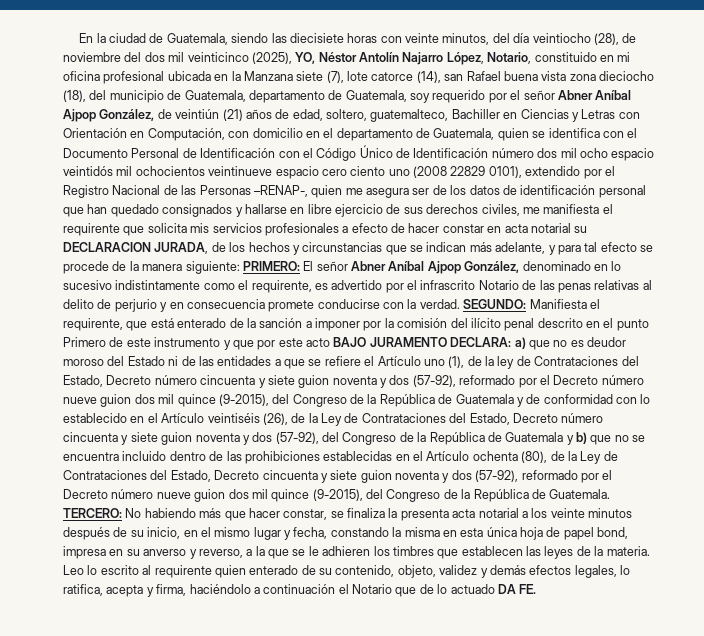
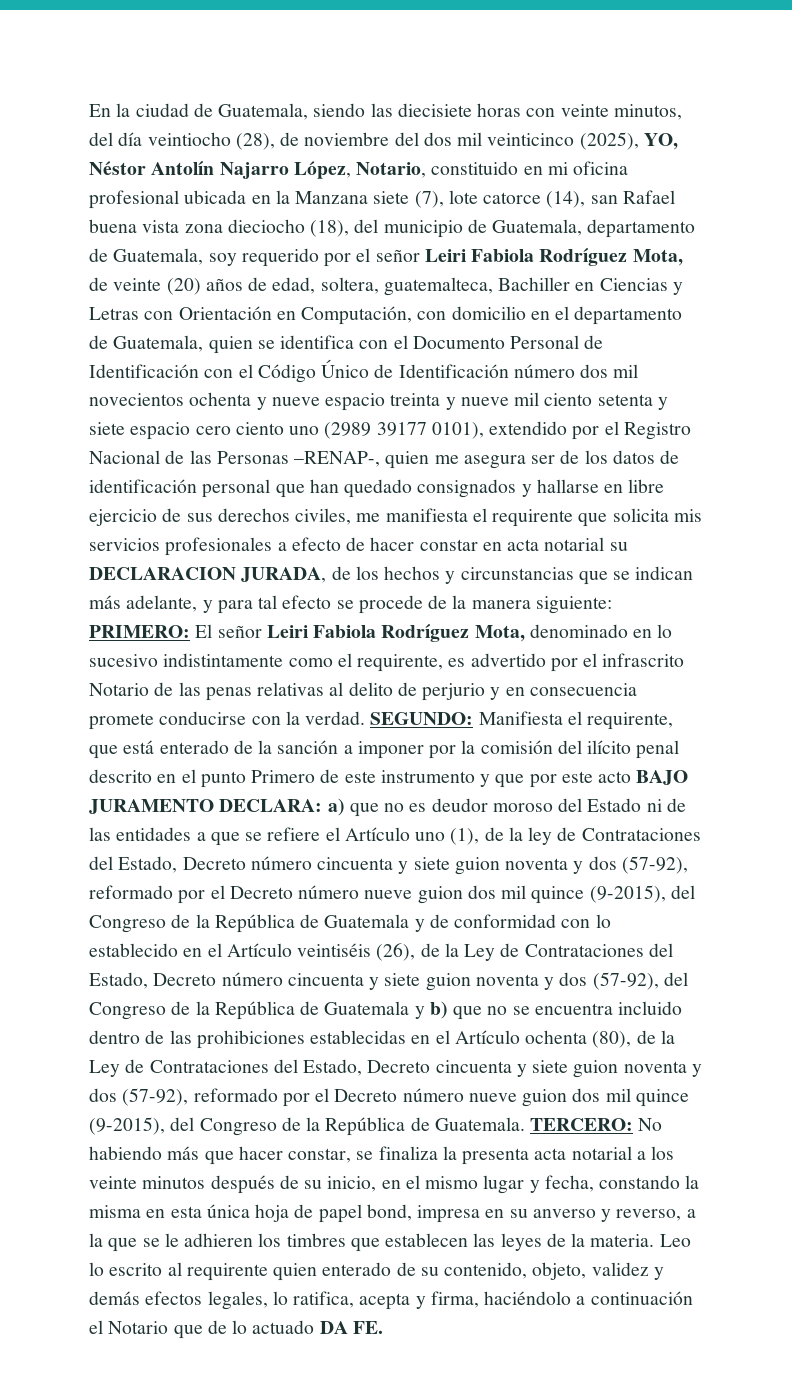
[557,90,632,100] [63,109,243,122] Abner Aníbal Ajpop González, de veintiún (21) -> [424,248,683,266] [89,277,201,295] Leiri Fabiola Rodríguez Mota, de veinte (20)
[326,109,449,122] soltero, guatemalteco, -> [320,277,493,296] soltera, guatemalteca,
[579,148,655,161] [63,166,273,176] ocho espacio veintidós mil ochocientos veintinueve -> [89,392,668,411] [89,422,125,435] novecientos ochenta y nueve espacio treinta y nueve mil ciento setenta y siete
[413,166,486,178] (2008 22829 -> [324,422,427,439] (2989 39177
[351,261,520,274] Abner Aníbal Ajpop González, -> [266,624,525,642] Leiri Fabiola Rodríguez Mota,

